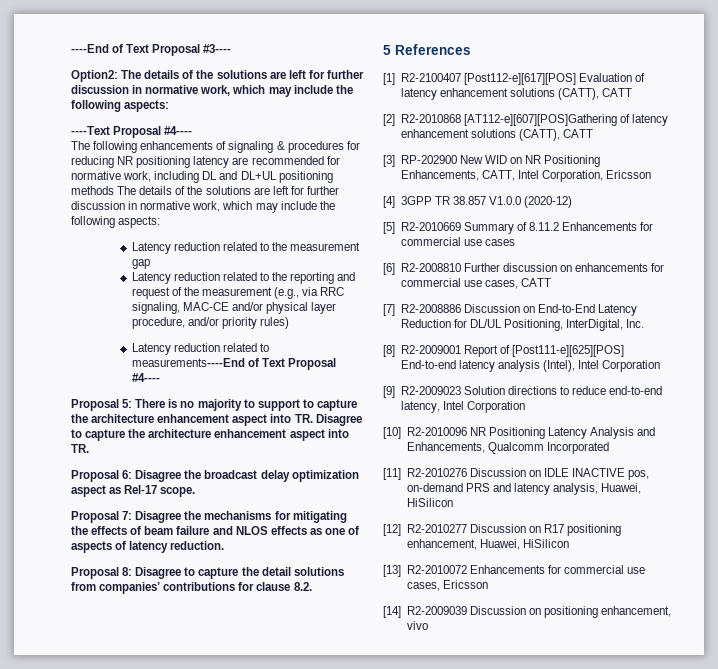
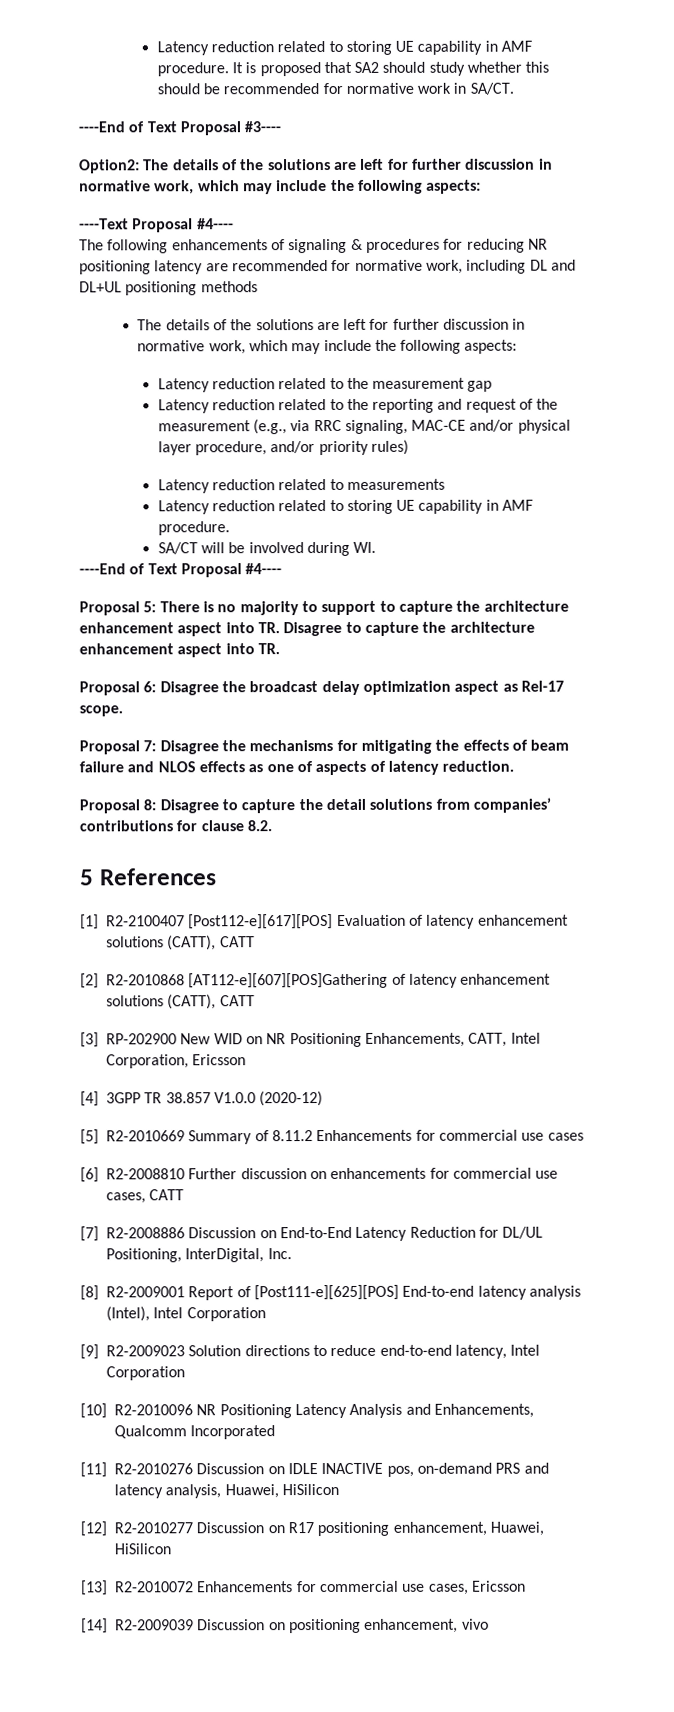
(71, 48) none -> [156,40,533,56] [156,61,550,77] [156,82,514,95] Latency reduction related to storing UE capability in AMF procedure. It is proposed that SA2 should study whether this should be recommended for normative work in SA/CT. //
(114, 190) none -> (258, 287) //
[131,358,245,367] measurements----End -> [346,478,445,490] [157,499,534,515] [157,521,230,536] [157,541,377,557] [79,563,126,575] measurements // Latency reduction related to storing UE capability in AMF procedure. // SA/CT will be involved during WI. // ----End

